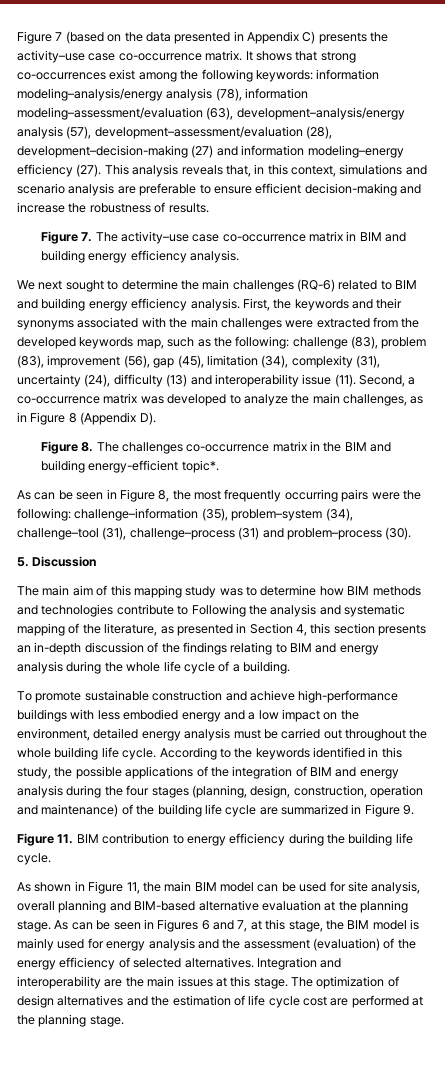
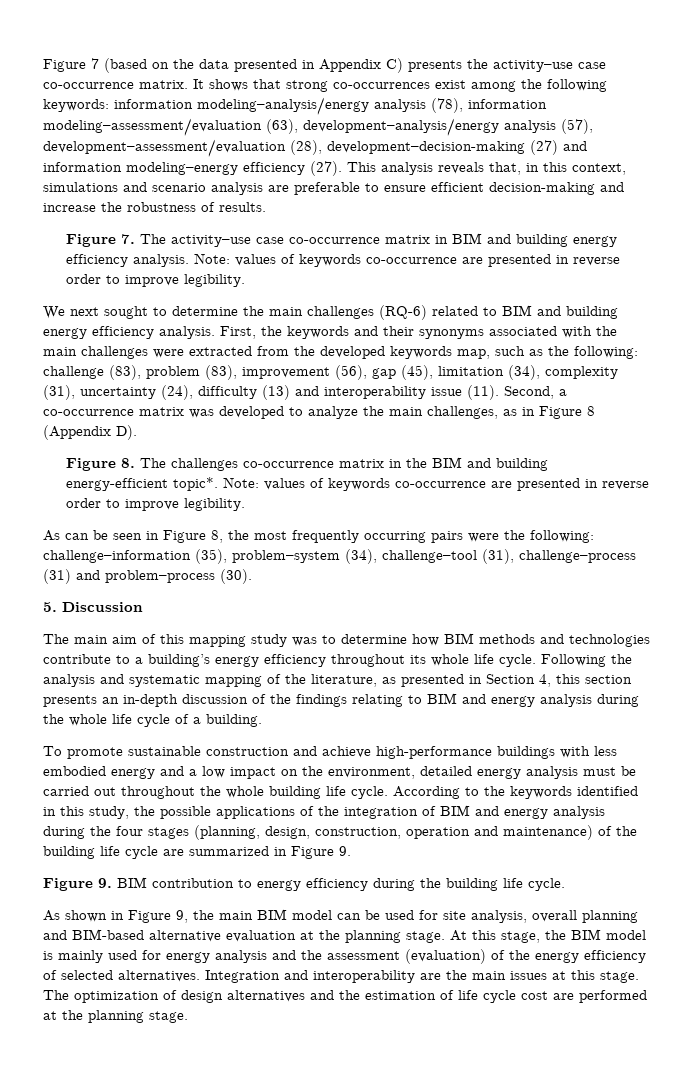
(239, 256) none -> [193,253,620,267] [65,274,245,287] Note: values of keywords co-occurrence are presented in reverse order to improve legibility.
(219, 466) none -> [222,477,649,491] [65,498,245,511] Note: values of keywords co-occurrence are presented in reverse order to improve legibility.
(189, 610) none -> [135,654,536,667] a building’s energy efficiency throughout its whole life cycle.
[57,834,74,844] 11. -> [98,878,112,888] 9.
[126,882,140,894] 11, -> [176,910,188,923] 9,
[54,919,262,932] As can be seen in Figures 6 and 7, at -> [450,930,467,941] At

